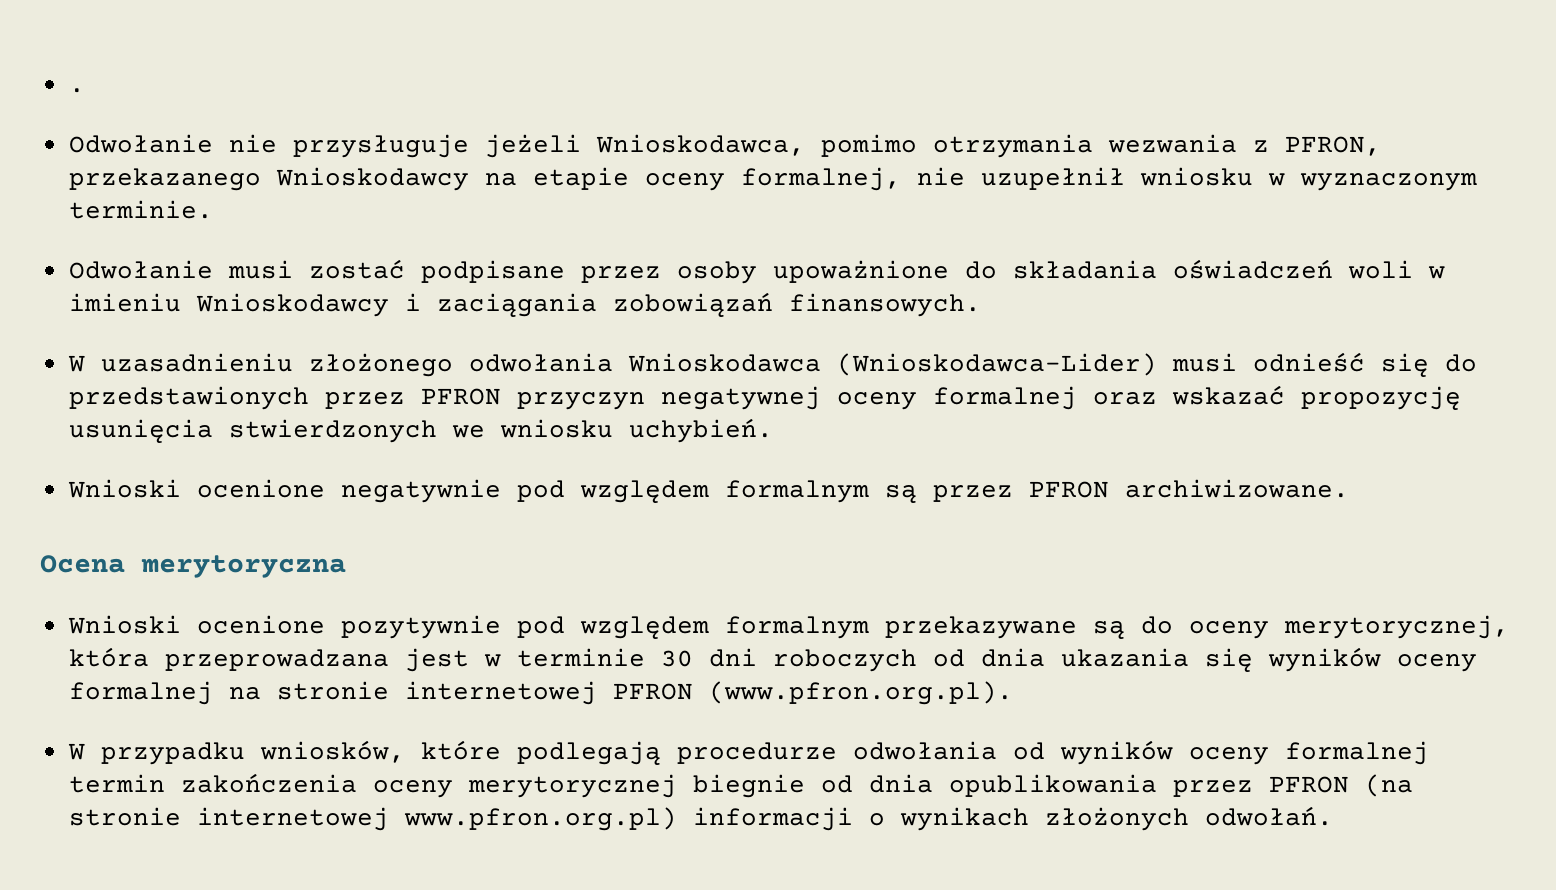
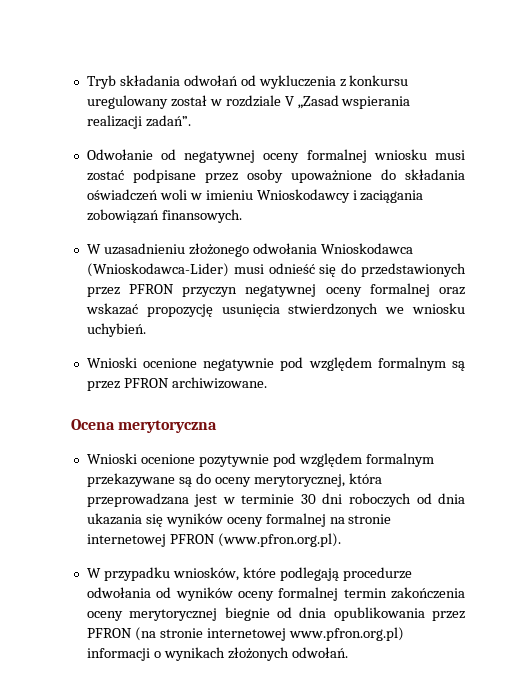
[68,88,85,93] [68,134,1381,158] [68,167,1477,191] [68,200,213,219] [68,260,213,279] . // Odwołanie nie przysługuje jeżeli Wnioskodawca, pomimo otrzymania wezwania z PFRON, przekazanego Wnioskodawcy na etapie oceny formalnej, nie uzupełnił wniosku w wyznaczonym terminie. // Odwołanie -> [86,75,409,89] [86,95,411,109] [86,115,191,129] [86,149,427,163] Tryb składania odwołań od wykluczenia z konkursu uregulowany został w rozdziale V „Zasad wspierania realizacji zadań”. // Odwołanie od negatywnej oceny formalnej wniosku

